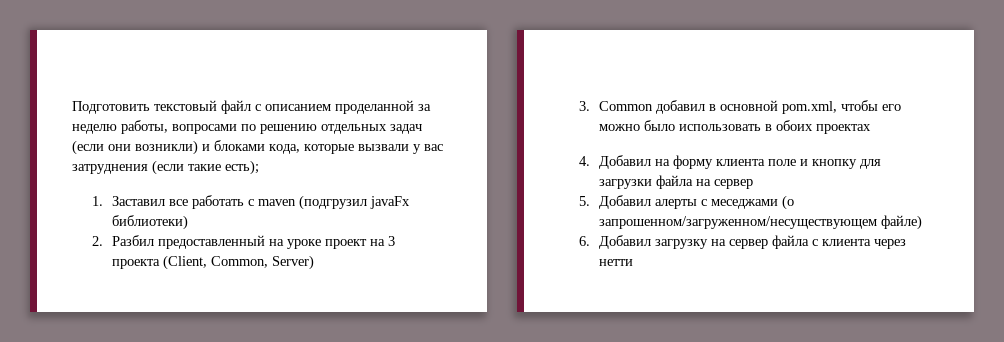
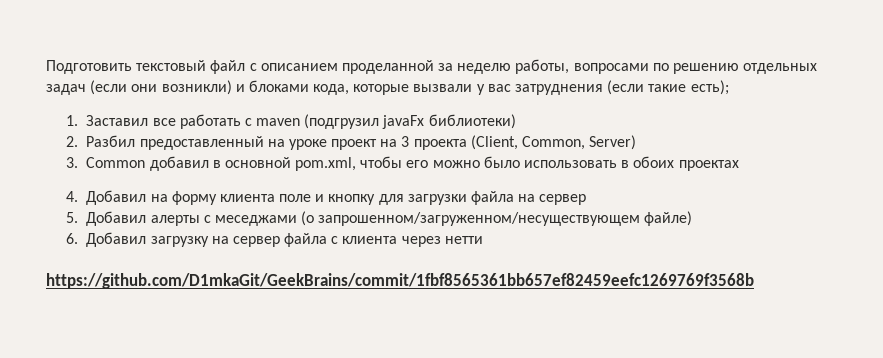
(634, 262) none -> [46,273,754,289] // https://github.com/D1mkaGit/GeekBrains/commit/1fbf8565361bb657ef82459eefc1269769f3568b

